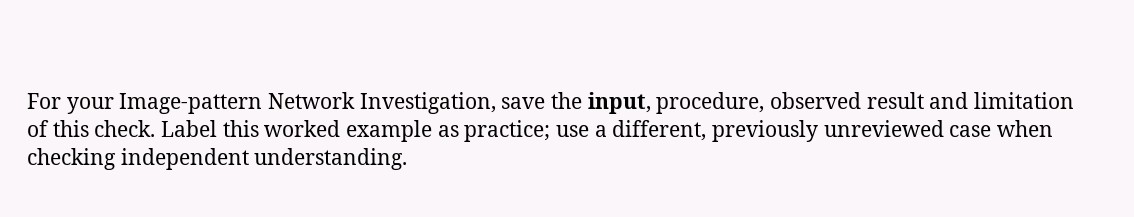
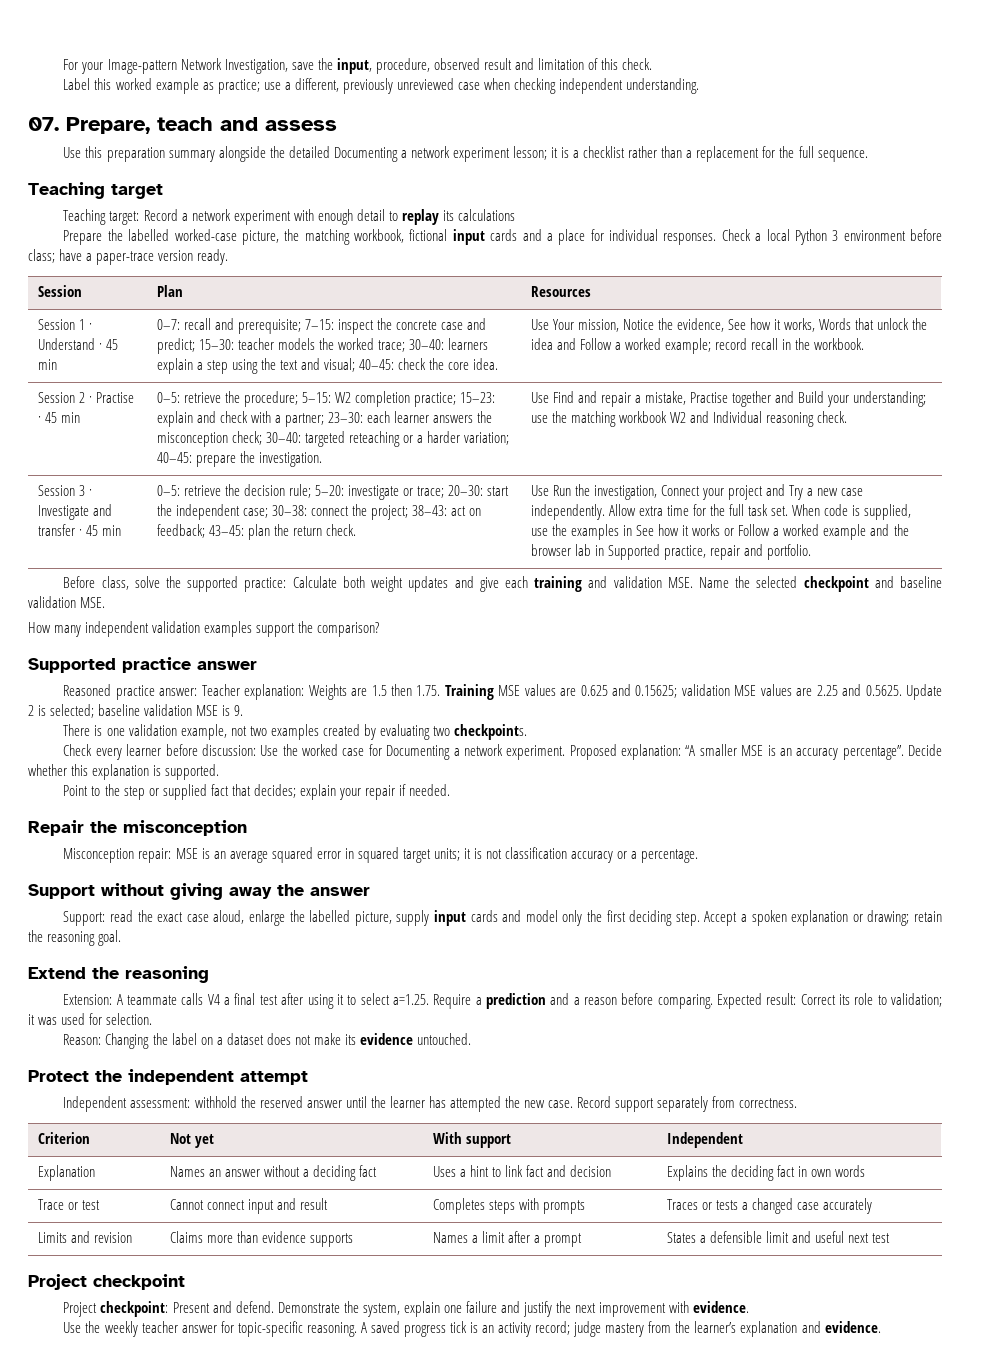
(156, 128) none -> (653, 64) //
(408, 159) none -> [28,117,337,134] [63,146,868,162] [28,182,163,199] [63,209,516,225] [63,229,942,245] [28,249,229,265] [37,285,82,297] [156,285,183,297] [530,286,591,297] [37,319,92,330] [37,338,118,350] [37,359,57,370] [156,318,487,334] [156,338,489,354] [156,358,499,374] [530,318,928,332] [530,338,865,354] [37,392,134,403] [37,412,80,423] [156,391,496,407] [156,411,493,427] [156,431,510,447] [156,451,322,467] [530,391,927,407] [530,411,848,427] [37,485,92,496] [37,504,112,520] [37,524,121,536] [156,484,510,500] [156,504,482,520] [156,524,357,540] [530,484,864,500] [530,504,912,520] [530,524,909,540] [530,544,812,560] [63,576,942,592] [28,596,106,608] [28,621,380,637] [28,657,257,673] [63,684,943,700] [28,704,244,718] [63,724,528,740] [63,744,942,760] [28,764,220,780] [63,784,451,800] [28,820,247,836] [63,847,699,863] [28,883,370,900] [63,910,943,926] [28,930,122,946] [28,966,209,983] [63,993,943,1009] [28,1013,153,1025] [63,1033,472,1049] [28,1069,308,1085] [63,1096,798,1112] [37,1132,90,1144] [169,1133,214,1148] [432,1132,511,1148] [666,1132,743,1148] [37,1165,95,1181] [169,1165,378,1181] [432,1165,612,1177] [666,1165,866,1181] [37,1199,100,1210] [169,1198,329,1214] [432,1198,585,1214] [666,1198,873,1214] [37,1231,132,1243] [169,1231,354,1247] [432,1231,583,1247] [666,1231,891,1243] [28,1274,185,1290] [63,1301,750,1317] [63,1321,881,1337] // 07. Prepare, teach and assess // Use this preparation summary alongside the detailed Documenting a network experiment lesson; it is a checklist rather than a replacement for the full sequence. // Teaching target // Teaching target: Record a network experiment with enough detail to replay its calculations // Prepare the labelled worked-case picture, the matching workbook, fictional input cards and a place for individual responses. Check a local Python 3 environment before class; have a paper-trace version ready. // Session | Plan | Resources // Session 1 · Understand · 45 min | 0–7: recall and prerequisite; 7–15: inspect the concrete case and predict; 15–30: teacher models the worked trace; 30–40: learners explain a step using the text and visual; 40–45: check the core idea. | Use Your mission, Notice the evidence, See how it works, Words that unlock the idea and Follow a worked example; record recall in the workbook. // Session 2 · Practise · 45 min | 0–5: retrieve the procedure; 5–15: W2 completion practice; 15–23: explain and check with a partner; 23–30: each learner answers the misconception check; 30–40: targeted reteaching or a harder variation; 40–45: prepare the investigation. | Use Find and repair a mistake, Practise together and Build your understanding; use the matching workbook W2 and Individual reasoning check. // Session 3 · Investigate and transfer · 45 min | 0–5: retrieve the decision rule; 5–20: investigate or trace; 20–30: start the independent case; 30–38: connect the project; 38–43: act on feedback; 43–45: plan the return check. | Use Run the investigation, Connect your project and Try a new case independently. Allow extra time for the full task set. When code is supplied, use the examples in See how it works or Follow a worked example and the browser lab in Supported practice, repair and portfolio. // Before class, solve the supported practice: Calculate both weight updates and give each training and validation MSE. Name the selected checkpoint and baseline validation MSE. // How many independent validation examples support the comparison? // Supported practice answer // Reasoned practice answer: Teacher explanation: Weights are 1.5 then 1.75. Training MSE values are 0.625 and 0.15625; validation MSE values are 2.25 and 0.5625. Update 2 is selected; baseline validation MSE is 9. // There is one validation example, not two examples created by evaluating two checkpoints. // Check every learner before discussion: Use the worked case for Documenting a network experiment. Proposed explanation: “A smaller MSE is an accuracy percentage”. Decide whether this explanation is supported. // Point to the step or supplied fact that decides; explain your repair if needed. // Repair the misconception // Misconception repair: MSE is an average squared error in squared target units; it is not classification accuracy or a percentage. // Support without giving away the answer // Support: read the exact case aloud, enlarge the labelled picture, supply input cards and model only the first deciding step. Accept a spoken explanation or drawing; retain the reasoning goal. // Extend the reasoning // Extension: A teammate calls V4 a final test after using it to select a=1.25. Require a prediction and a reason before comparing. Expected result: Correct its role to validation; it was used for selection. // Reason: Changing the label on a dataset does not make its evidence untouched. // Protect the independent attempt // Independent assessment: withhold the reserved answer until the learner has attempted the new case. Record support separately from correctness. // Criterion | Not yet | With support | Independent // Explanation | Names an answer without a deciding fact | Uses a hint to link fact and decision | Explains the deciding fact in own words // Trace or test | Cannot connect input and result | Completes steps with prompts | Traces or tests a changed case accurately // Limits and revision | Claims more than evidence supports | Names a limit after a prompt | States a defensible limit and useful next test // Project checkpoint // Project checkpoint: Present and defend. Demonstrate the system, explain one failure and justify the next improvement with evidence. // Use the weekly teacher answer for topic-specific reasoning. A saved progress tick is an activity record; judge mastery from the learner’s explanation and evidence.

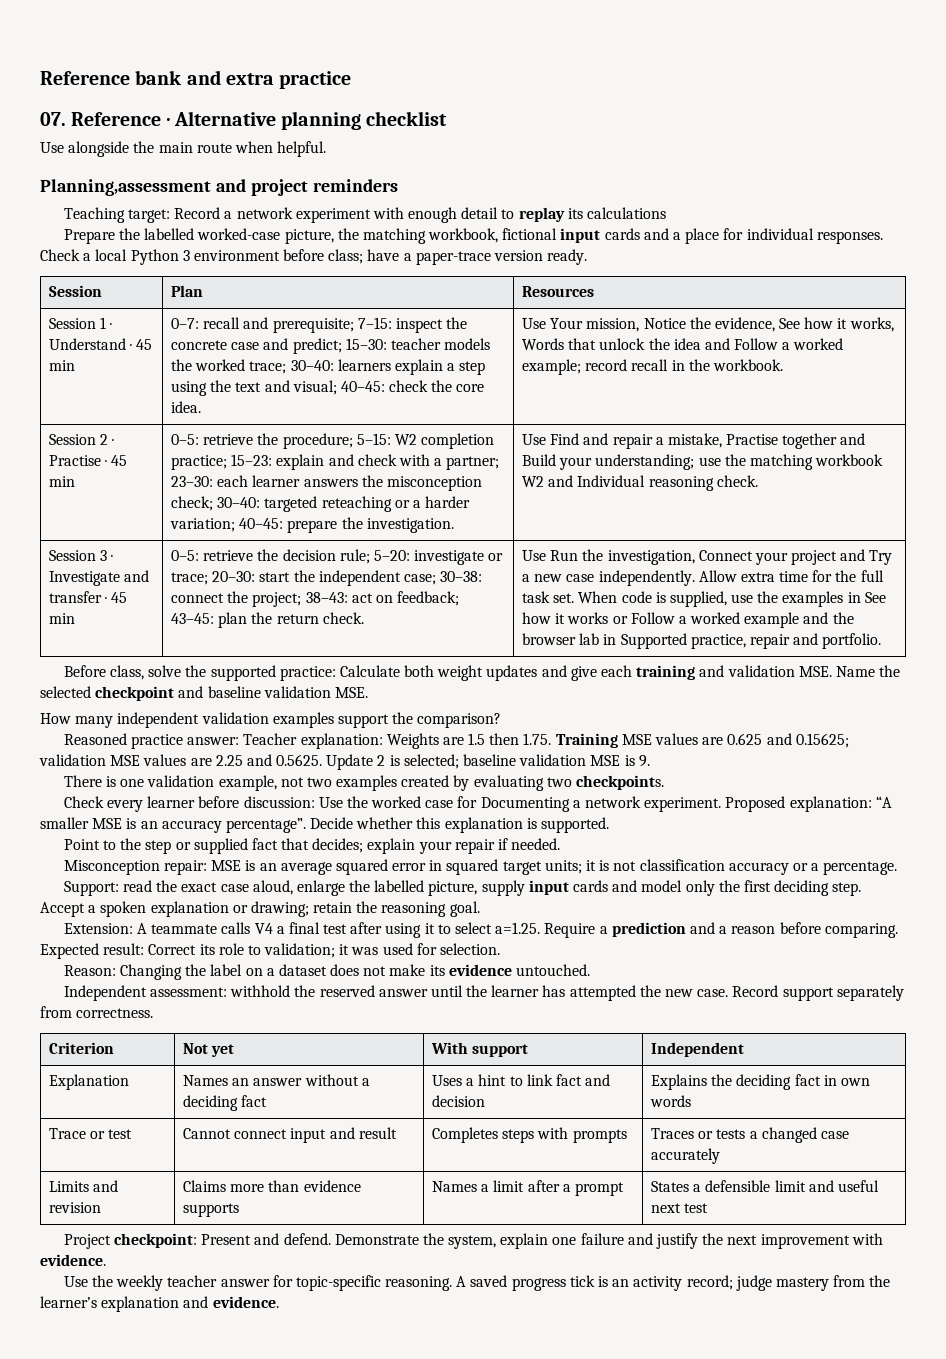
[63,58,653,74] [63,78,700,94] [28,117,337,134] [63,146,868,162] [28,182,163,199] For your Image-pattern Network Investigation, save the input, procedure, observed result and limitation of this check. // Label this worked example as practice; use a different, previously unreviewed case when checking independent understanding. // 07. Prepare, teach and assess // Use this preparation summary alongside the detailed Documenting a network experiment lesson; it is a checklist rather than a replacement for the full sequence. // Teaching target -> [40,70,352,89] [40,111,448,130] [40,141,327,157] [40,179,398,196] Reference bank and extra practice // 07. Reference · Alternative planning checklist // Use alongside the main route when helpful. // Planning,assessment and project reminders
[28,657,257,673] // Supported practice answer -> (502, 720) none
[28,820,247,836] // Repair the misconception -> (561, 844) none
[28,883,370,900] // Support without giving away the answer -> (898, 868) none
[28,966,209,983] // Extend the reasoning -> (480, 909) none
[28,1069,308,1085] // Protect the independent attempt -> (591, 970) none
[28,1274,185,1290] // Project checkpoint -> (709, 1208) none

